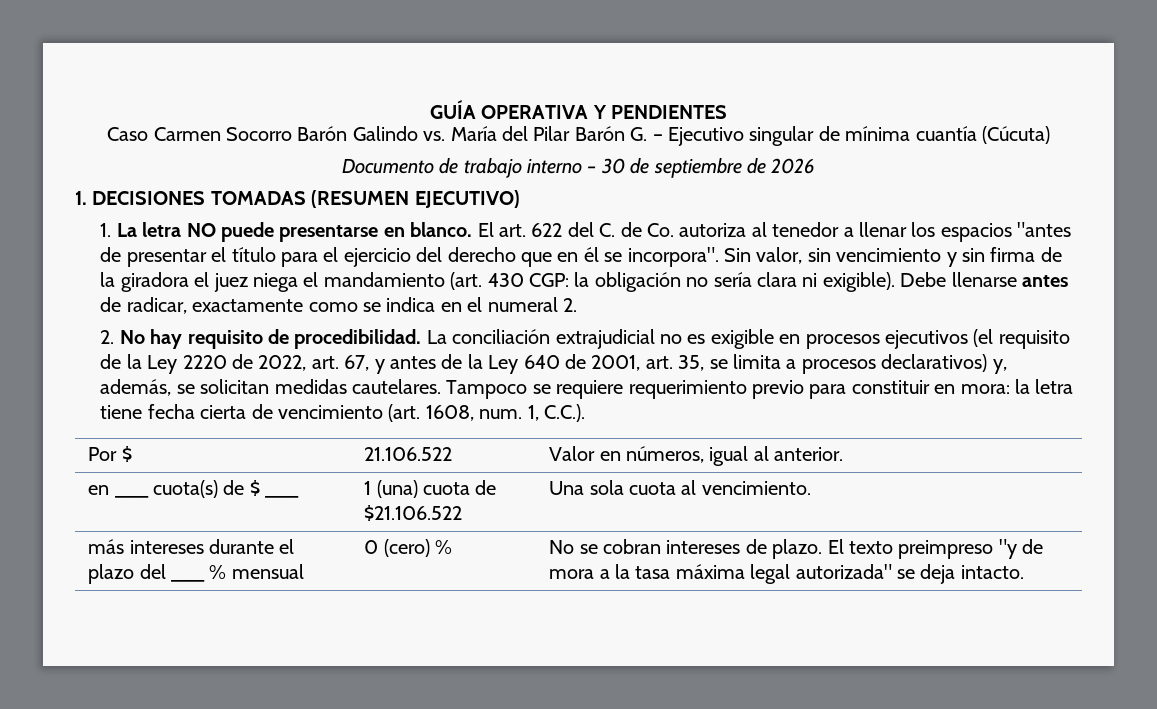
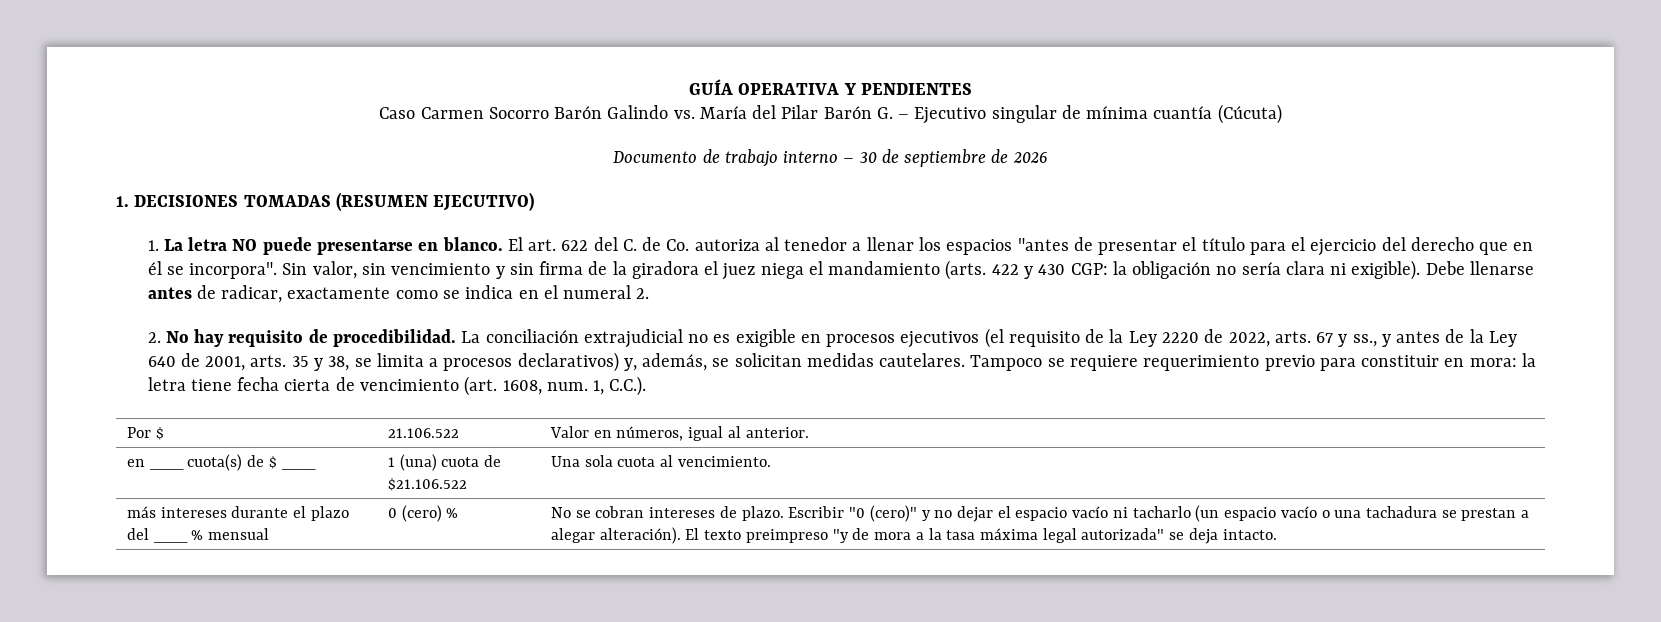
[450,272,483,290] (art. -> [945,260,1033,280] (arts. 422 y
[311,355,370,371] art. 67, -> [1274,331,1377,347] arts. 67 y ss.,
[645,355,705,371] art. 35, -> [250,355,350,371] arts. 35 y 38,
(823, 549) none -> [788,505,1530,522] [551,527,681,544] Escribir "0 (cero)" y no dejar el espacio vacío ni tacharlo (un espacio vacío o una tachadura se prestan a alegar alteración).

